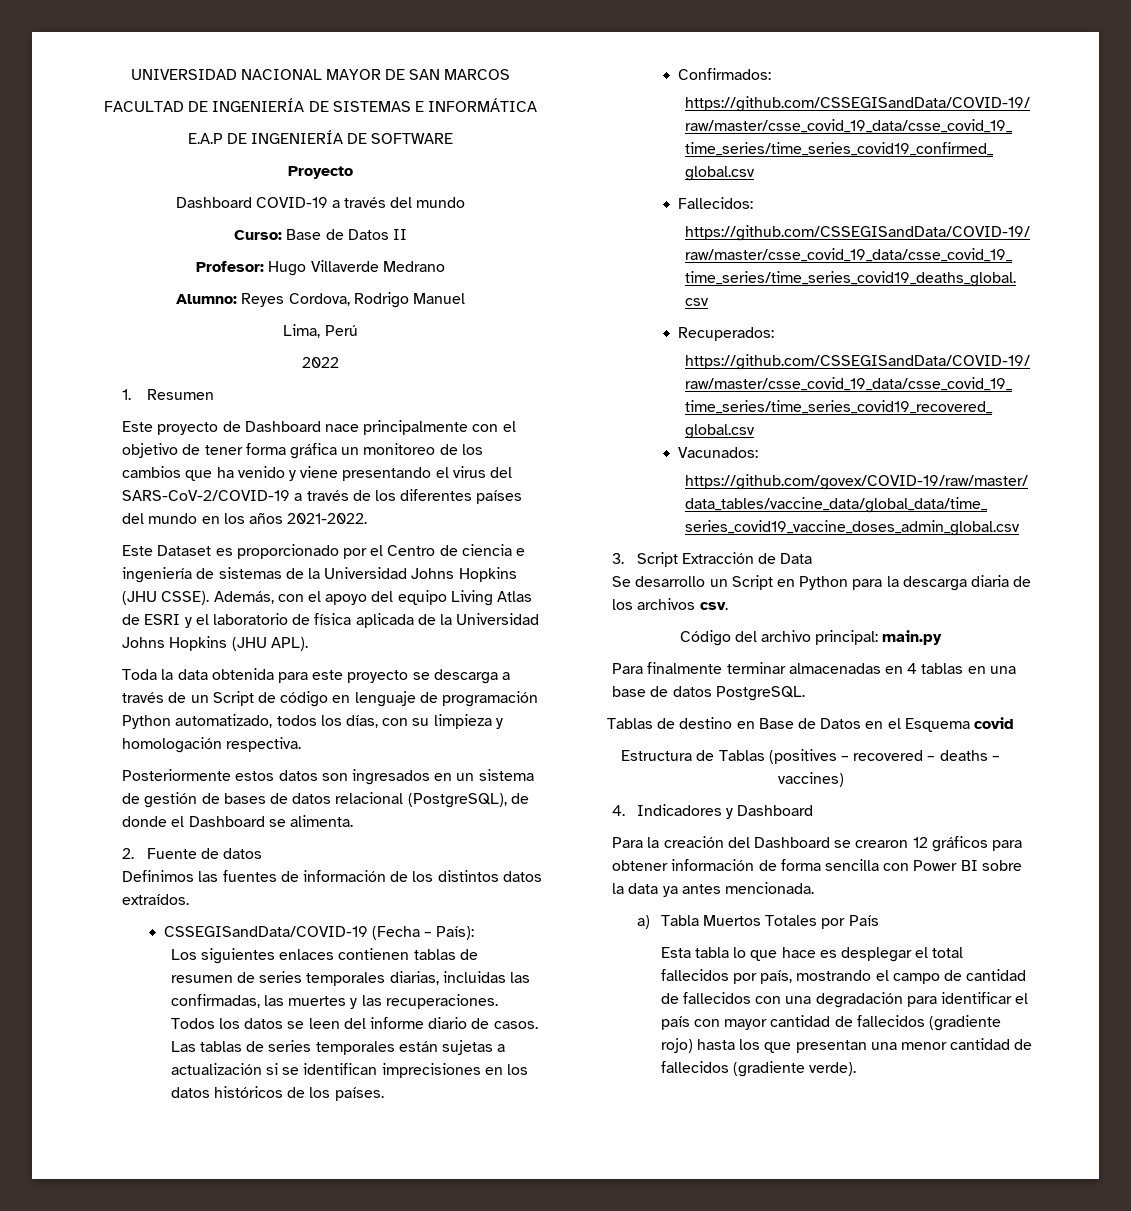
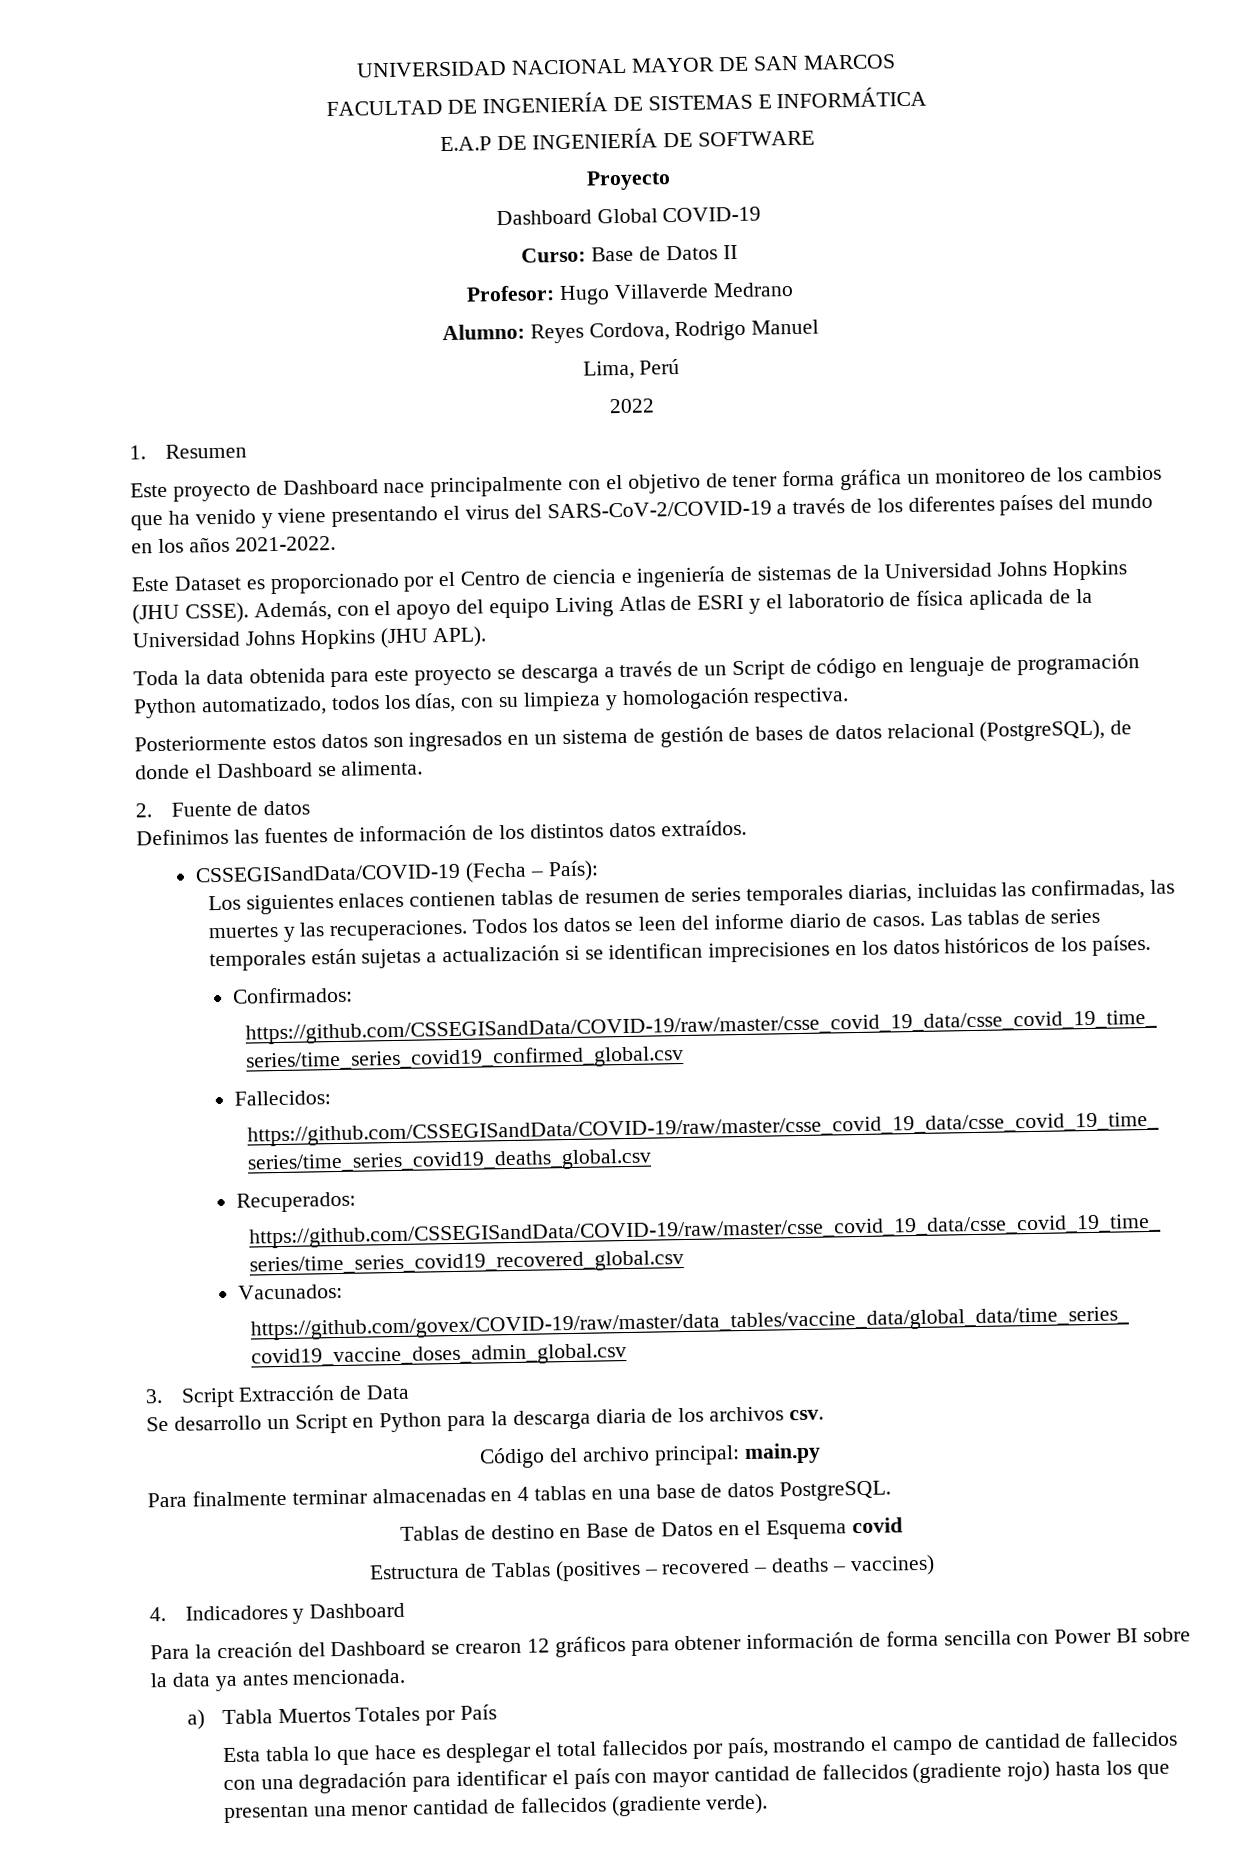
(252, 202) none -> [596,208,658,224] Global
[331,197,466,208] a través del mundo -> (762, 214) none

